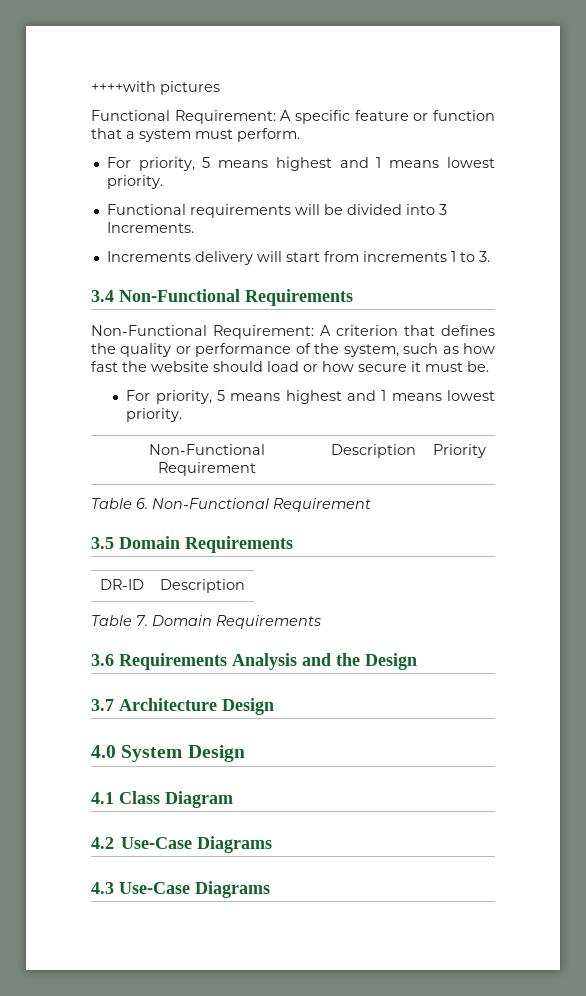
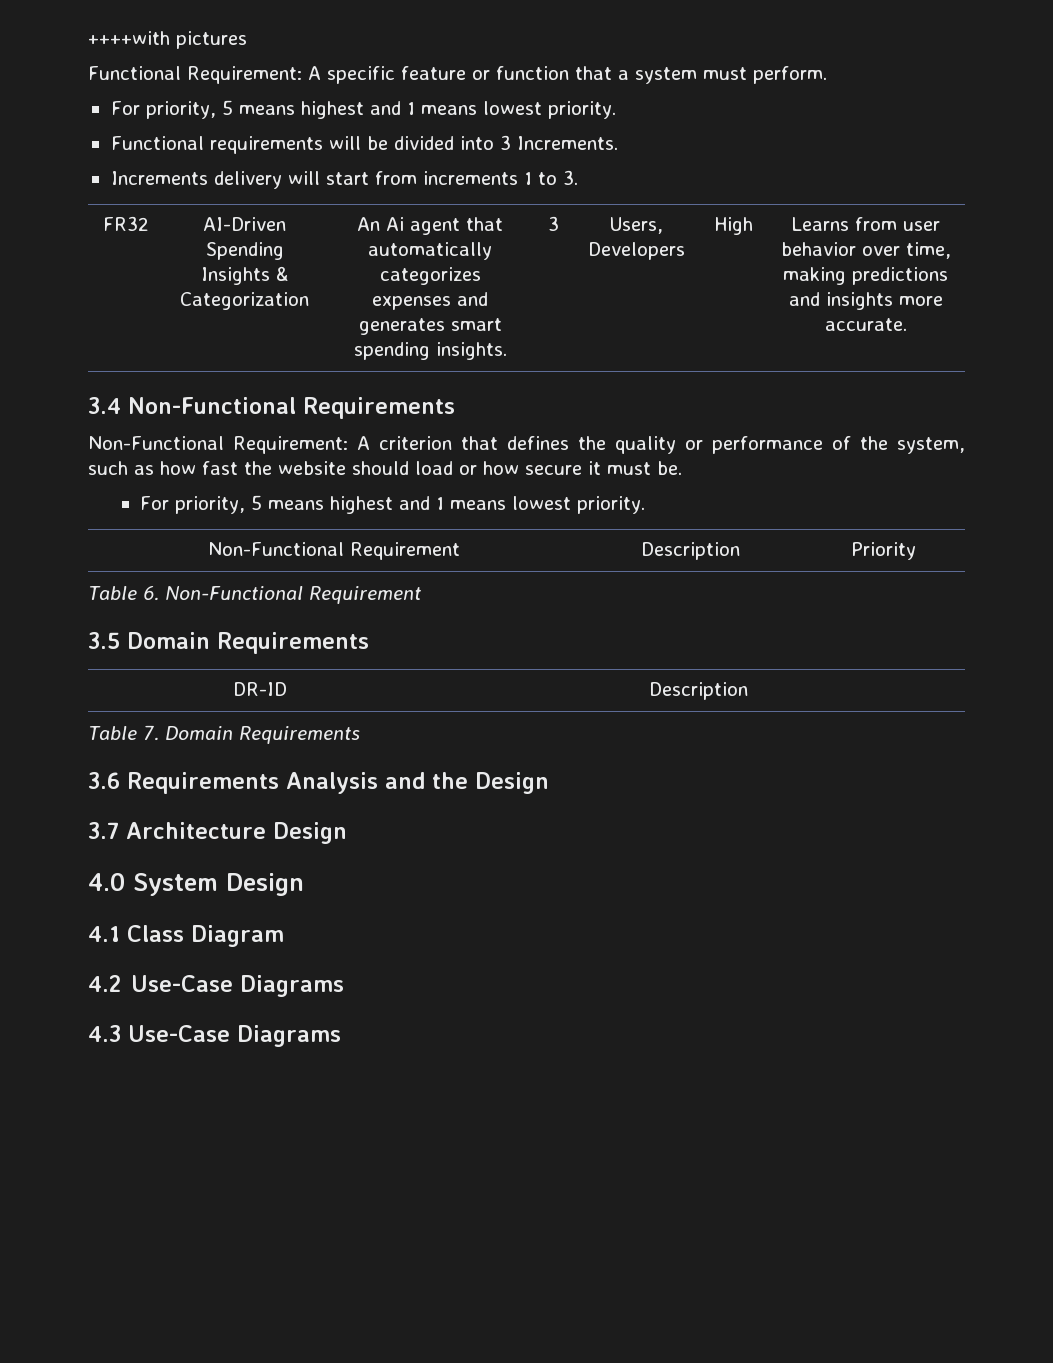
(490, 256) none -> [102,216,149,231] [203,217,286,231] [205,242,284,260] [200,266,289,285] [180,292,309,310] [357,217,504,235] [368,242,493,260] [379,267,481,285] [372,292,489,310] [358,318,502,335] [353,342,507,360] [547,216,559,231] [609,217,663,234] [587,242,685,260] [713,217,753,235] [791,217,940,231] [780,242,951,259] [783,267,948,285] [788,292,943,310] [824,318,907,331] // FR32 | AI-Driven Spending Insights & Categorization | An Ai agent that automatically categorizes expenses and generates smart spending insights. | 3 | Users, Developers | High | Learns from user behavior over time, making predictions and insights more accurate.

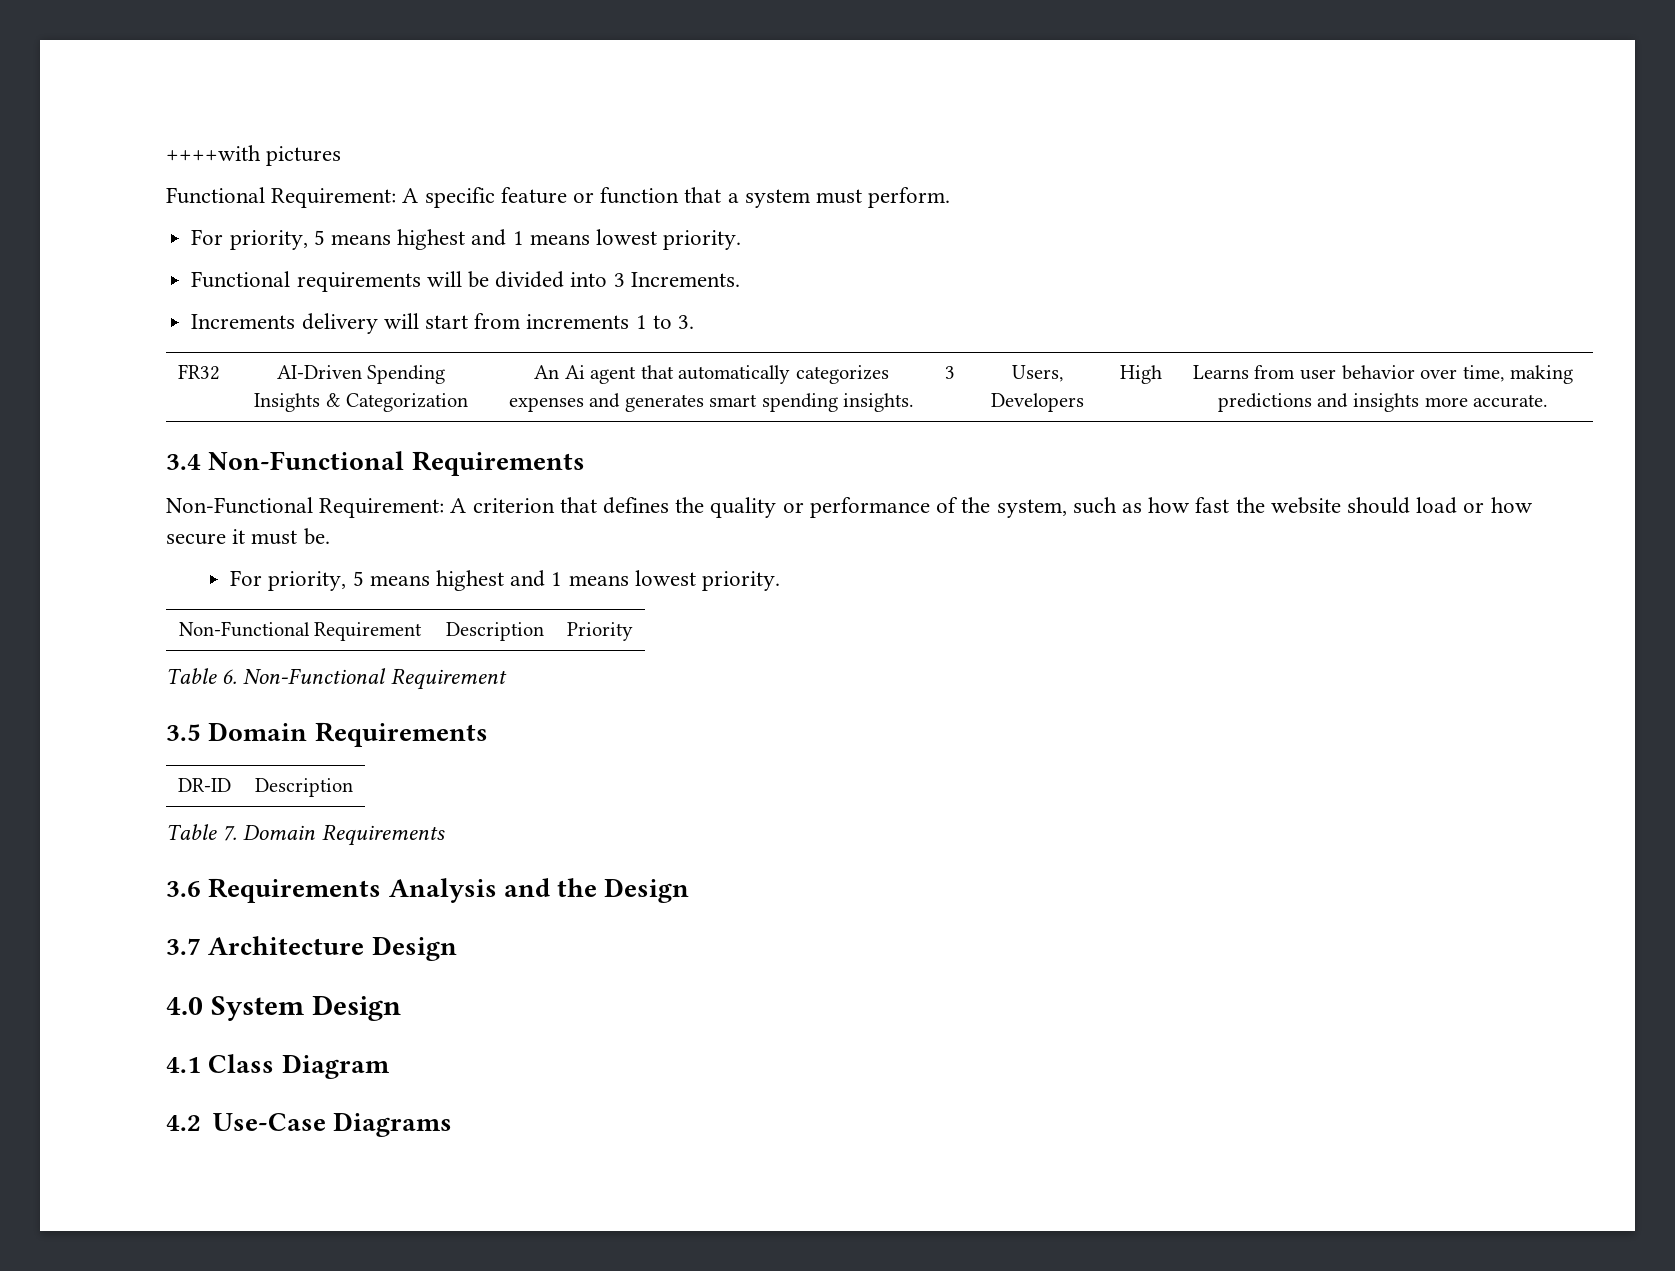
[88,1025,341,1047] // 4.3 Use-Case Diagrams -> (452, 1124) none

